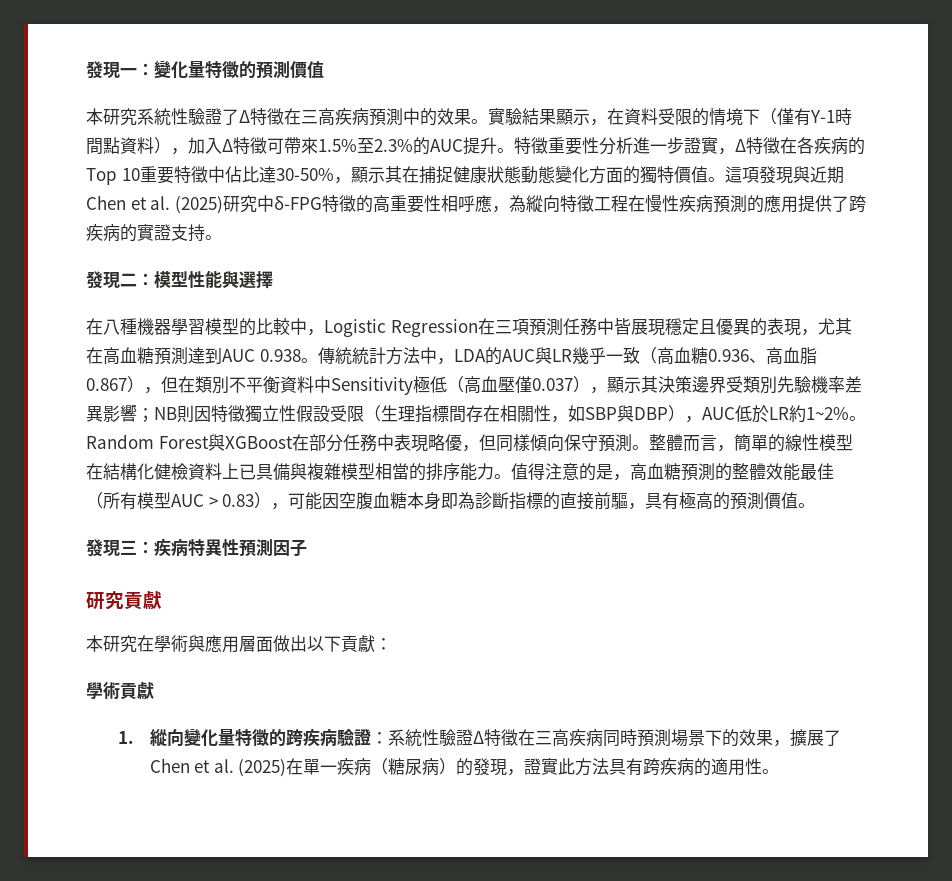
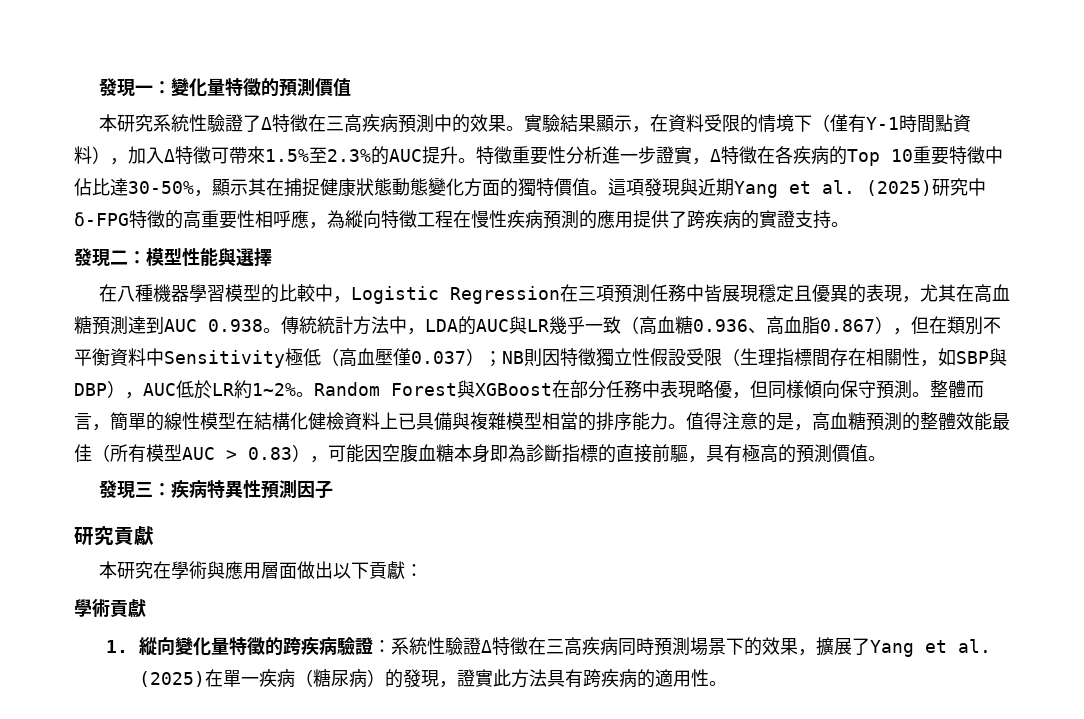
[86,195,126,210] Chen -> [734,181,778,198] Yang
[590,376,862,394] [86,405,137,422] ，顯示其決策邊界受類別先驗機率差異影響 -> (484, 357) none
[149,758,190,773] Chen -> [869,640,914,657] Yang

